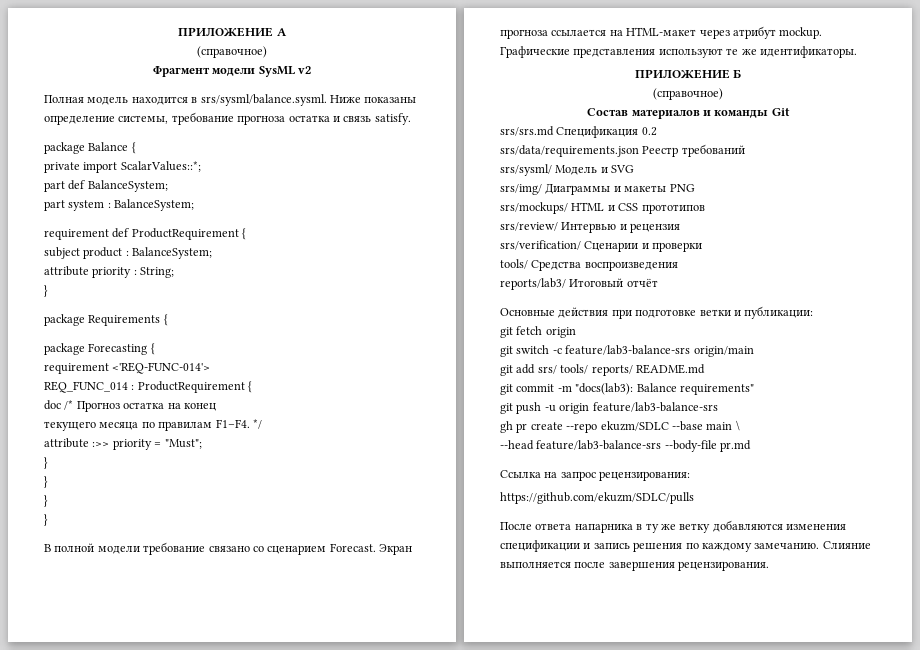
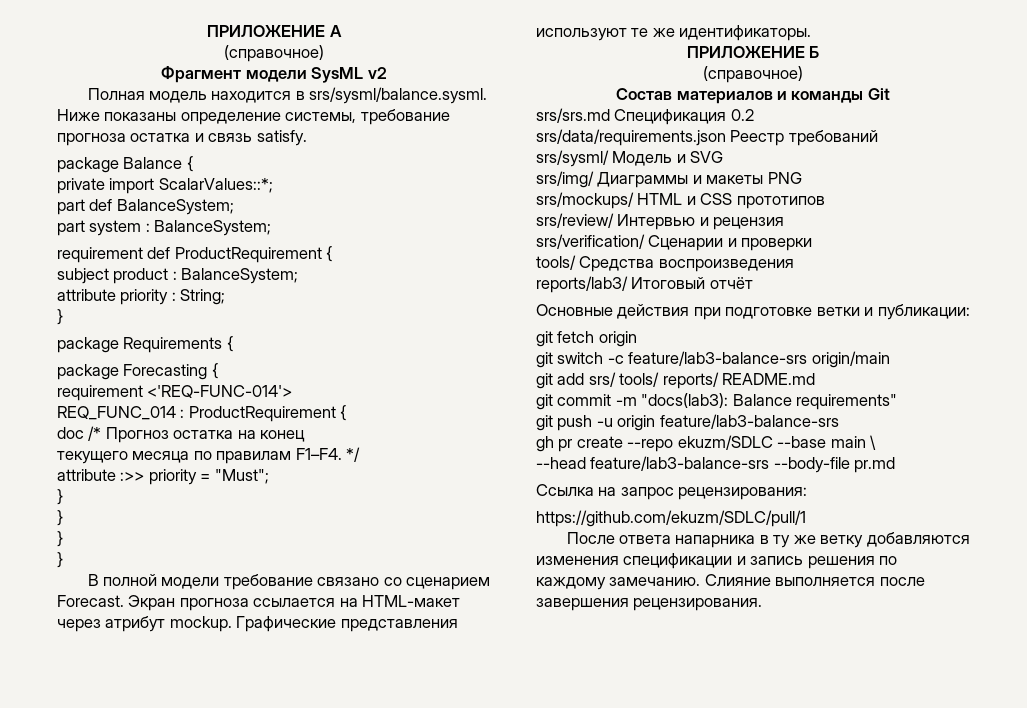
[500,492,694,504] https://github.com/ekuzm/SDLC/pulls -> [536,510,806,527] https://github.com/ekuzm/SDLC/pull/1

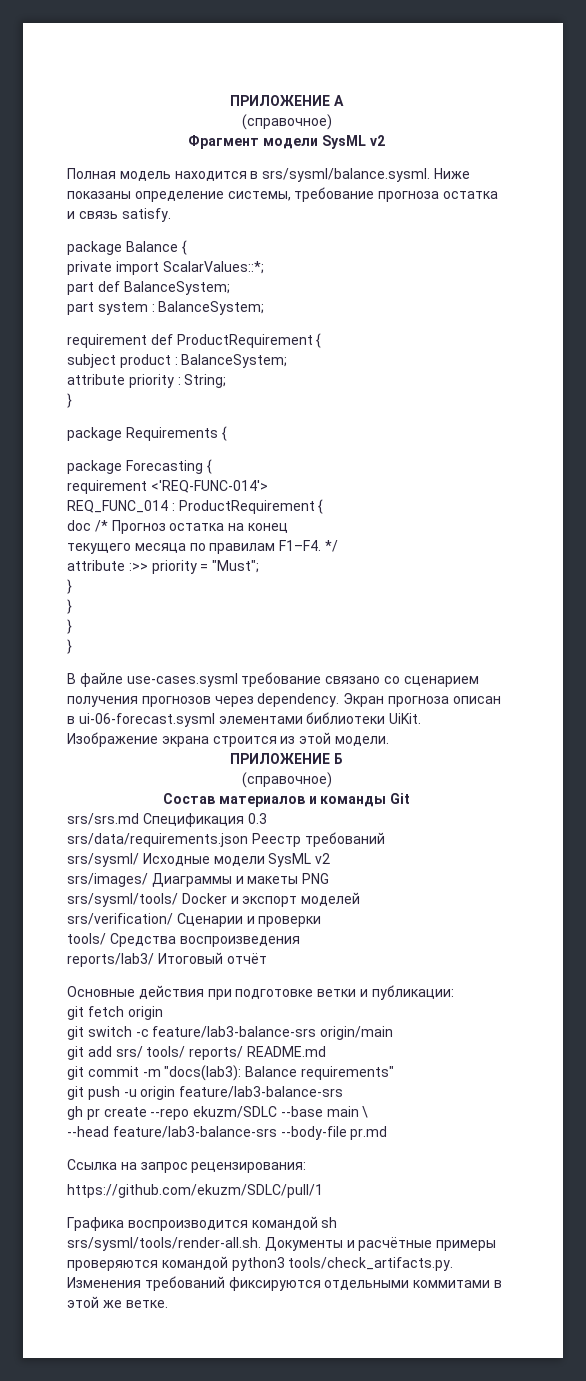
[103,574,220,589] полной модели -> [79,672,238,687] файле use-cases.sysml
[57,595,461,611] [57,616,458,632] [536,25,812,41] Forecast. Экран прогноза ссылается на HTML-макет через атрибут mockup. Графические представления используют те же идентификаторы. -> [67,693,501,707] [67,712,422,727] [67,732,389,747] получения прогнозов через dependency. Экран прогноза описан в ui-06-forecast.sysml элементами библиотеки UiKit. Изображение экрана строится из этой модели.
[730,109,754,121] 0.2 -> [247,813,267,824] 0.3
[612,151,724,166] [536,171,594,188] Модель и SVG // srs/img/ -> [142,853,331,867] [67,873,148,887] Исходные модели SysML v2 // srs/images/
[536,192,825,209] [536,213,785,230] srs/mockups/ HTML и CSS прототипов // srs/review/ Интервью и рецензия -> [67,892,361,907] srs/sysml/tools/ Docker и экспорт моделей
[566,532,970,548] [536,553,898,569] [536,574,925,590] [536,598,763,611] После ответа напарника в ту же ветку добавляются изменения спецификации и запись решения по каждому замечанию. Слияние выполняется после завершения рецензирования. -> [67,1216,338,1231] [67,1237,497,1251] [67,1256,454,1271] [67,1276,502,1291] [67,1296,168,1308] Графика воспроизводится командой sh srs/sysml/tools/render-all.sh. Документы и расчётные примеры проверяются командой python3 tools/check_artifacts.py. Изменения требований фиксируются отдельными коммитами в этой же ветке.

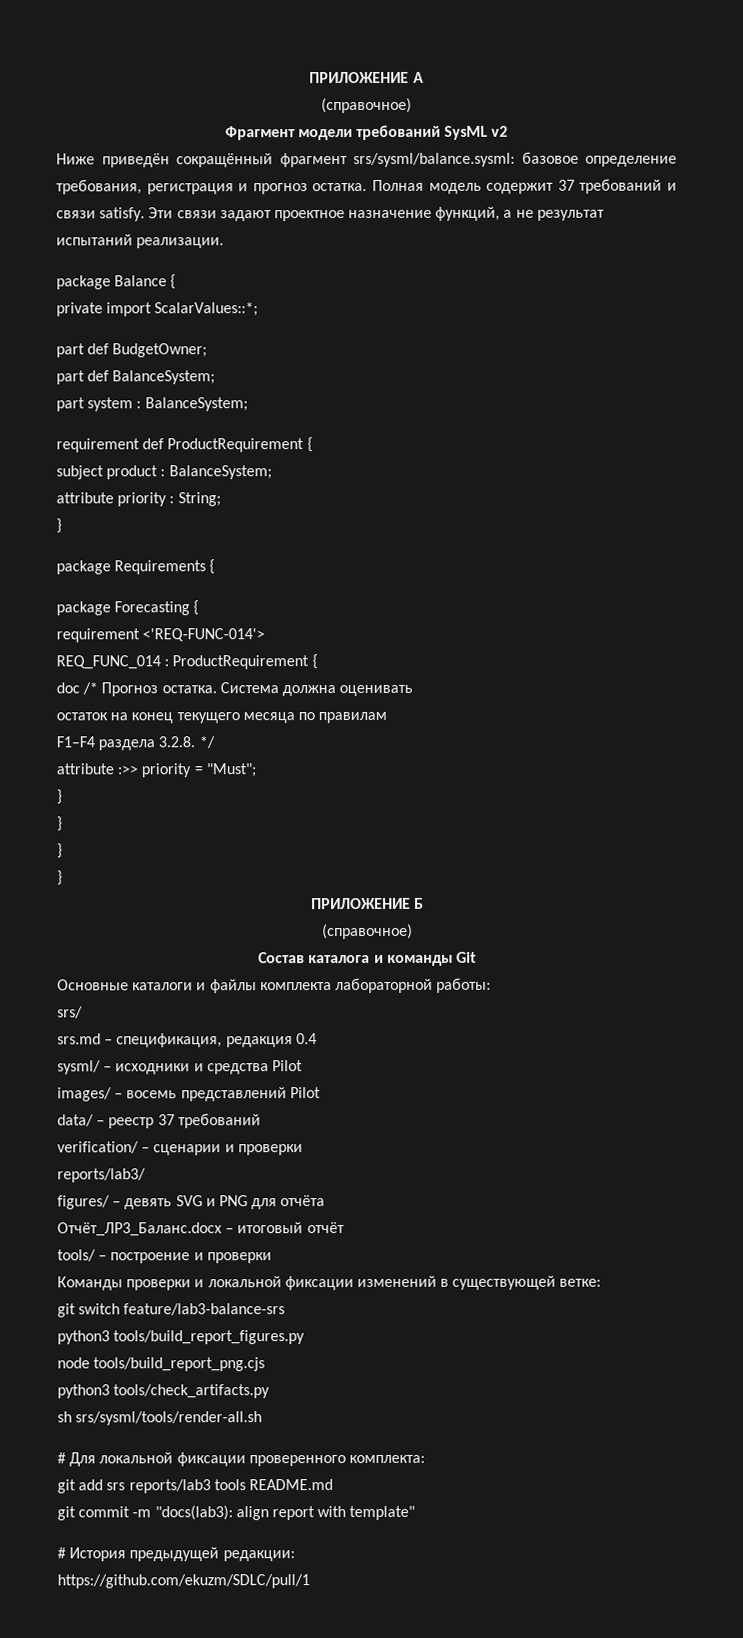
[321,135,385,149] [67,168,470,182] [67,187,498,202] [67,208,171,222] SysML v2 // Полная модель находится в srs/sysml/balance.sysml. Ниже показаны определение системы, требование прогноза остатка и связь satisfy. -> [356,124,509,141] [56,151,677,168] [56,178,678,195] [56,206,605,222] [56,234,225,249] требований SysML v2 // Ниже приведён сокращённый фрагмент srs/sysml/balance.sysml: базовое определение требования, регистрация и прогноз остатка. Полная модель содержит 37 требований и связи satisfy. Эти связи задают проектное назначение функций, а не результат испытаний реализации.
(264, 267) none -> [56,343,208,358] // part def BudgetOwner;
[169,523,225,531] остатка -> [161,682,414,697] [56,712,108,721] остатка. Система должна оценивать // остаток
(288, 528) // -> (174, 718) none
[279,540,322,551] F1–F4. -> [56,736,196,751] // F1–F4 раздела 3.2.8.
[67,672,479,687] [67,693,501,707] [67,712,422,727] [67,732,389,747] // В файле use-cases.sysml требование связано со сценарием получения прогнозов через dependency. Экран прогноза описан в ui-06-forecast.sysml элементами библиотеки UiKit. Изображение экрана строится из этой модели. -> (63, 878) none
[218,796,305,807] материалов -> [308,955,371,964] каталога
[67,813,267,827] [67,832,385,847] [67,853,331,867] [67,873,330,887] [67,892,361,907] [67,913,322,927] [67,933,300,947] [67,952,267,967] [67,985,454,1000] [67,1006,163,1020] srs/srs.md Спецификация 0.3 // srs/data/requirements.json Реестр требований // srs/sysml/ Исходные модели SysML v2 // srs/images/ Диаграммы и макеты PNG // srs/sysml/tools/ Docker и экспорт моделей // srs/verification/ Сценарии и проверки // tools/ Средства воспроизведения // reports/lab3/ Итоговый отчёт // Основные действия при подготовке ветки и публикации: // git fetch origin -> [57,977,492,994] [57,1006,83,1019] [57,1033,317,1048] [57,1060,303,1075] [57,1087,321,1102] [57,1113,261,1129] [57,1141,303,1156] [57,1168,146,1183] [57,1195,326,1210] [57,1222,345,1237] [57,1249,272,1264] [57,1275,602,1291] Основные каталоги и файлы комплекта лабораторной работы: // srs/ // srs.md – спецификация, редакция 0.4 // sysml/ – исходники и средства Pilot // images/ – восемь представлений Pilot // data/ – реестр 37 требований // verification/ – сценарии и проверки // reports/lab3/ // figures/ – девять SVG и PNG для отчёта // Отчёт_ЛР3_Баланс.docx – итоговый отчёт // tools/ – построение и проверки // Команды проверки и локальной фиксации изменений в существующей ветке:
[135,1026,394,1040] -c feature/lab3-balance-srs origin/main -> [123,1303,286,1316] [57,1330,306,1345] [57,1357,266,1372] [57,1384,271,1399] [57,1411,263,1426] [57,1452,425,1467] feature/lab3-balance-srs // python3 tools/build_report_figures.py // node tools/build_report_png.cjs // python3 tools/check_artifacts.py // sh srs/sysml/tools/render-all.sh // # Для локальной фиксации проверенного комплекта:
[115,1046,244,1060] srs/ tools/ reports/ -> [106,1479,246,1494] srs reports/lab3 tools
[245,1066,394,1080] [67,1086,344,1100] [67,1106,369,1120] [67,1126,388,1140] [67,1159,307,1173] [67,1184,323,1198] [67,1216,338,1231] [67,1237,497,1251] [67,1256,454,1271] [67,1276,502,1291] [67,1296,168,1308] Balance requirements" // git push -u origin feature/lab3-balance-srs // gh pr create --repo ekuzm/SDLC --base main \ // --head feature/lab3-balance-srs --body-file pr.md // Ссылка на запрос рецензирования: // https://github.com/ekuzm/SDLC/pull/1 // Графика воспроизводится командой sh srs/sysml/tools/render-all.sh. Документы и расчётные примеры проверяются командой python3 tools/check_artifacts.py. Изменения требований фиксируются отдельными коммитами в этой же ветке. -> [235,1505,416,1521] [57,1547,295,1562] [57,1574,310,1589] align report with template" // # История предыдущей редакции: // https://github.com/ekuzm/SDLC/pull/1

